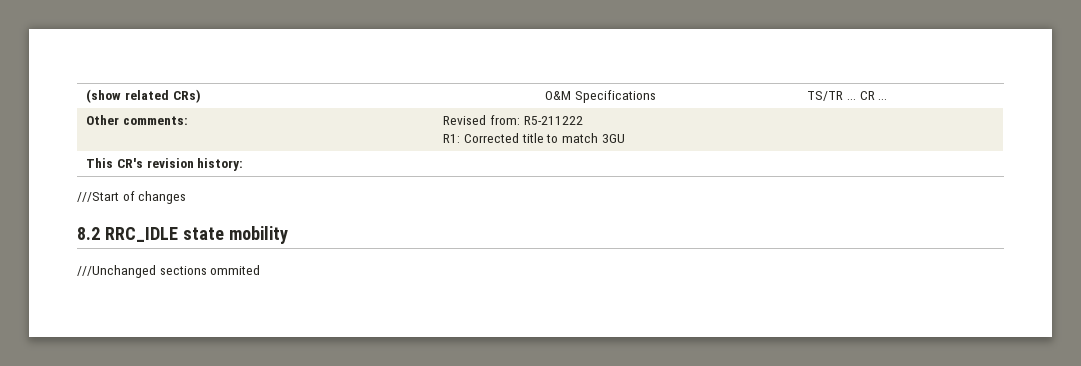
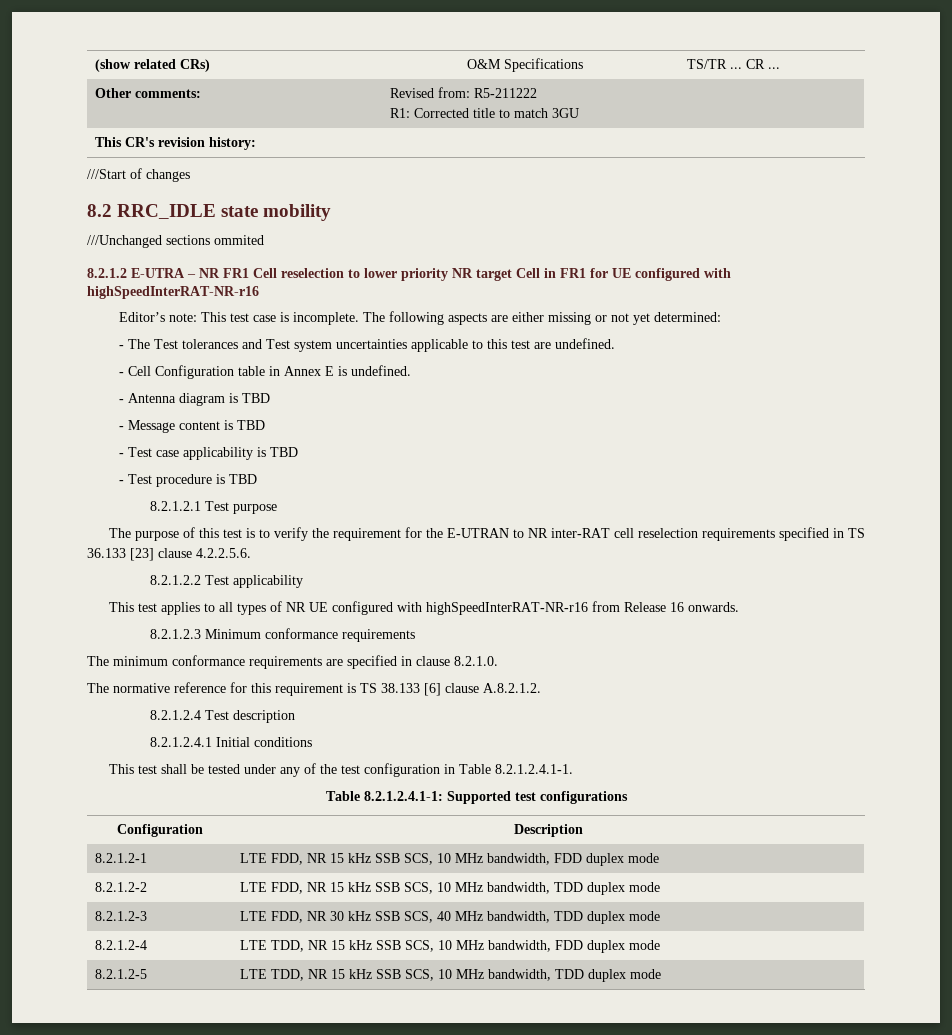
(261, 270) none -> [87,268,731,281] [87,286,259,299] [118,311,721,325] [118,338,615,352] [118,365,411,379] [118,393,270,406] [118,420,265,433] [118,447,298,460] [118,474,257,487] [150,501,278,514] [108,527,865,541] [87,548,251,561] [150,575,304,588] [108,601,739,615] [150,628,416,642] [87,655,498,669] [87,682,541,696] [150,710,296,723] [150,737,313,747] [108,763,573,777] [325,791,628,804] [117,824,203,837] [514,824,583,837] [95,853,148,863] [240,853,660,866] [95,882,148,892] [240,882,661,895] [95,911,148,921] [240,911,661,924] [95,940,148,950] [240,940,661,953] [95,969,148,979] [240,969,662,982] // 8.2.1.2 E-UTRA – NR FR1 Cell reselection to lower priority NR target Cell in FR1 for UE configured with highSpeedInterRAT-NR-r16 // Editor’s note: This test case is incomplete. The following aspects are either missing or not yet determined: // - The Test tolerances and Test system uncertainties applicable to this test are undefined. // - Cell Configuration table in Annex E is undefined. // - Antenna diagram is TBD // - Message content is TBD // - Test case applicability is TBD // - Test procedure is TBD // 8.2.1.2.1 Test purpose // The purpose of this test is to verify the requirement for the E-UTRAN to NR inter-RAT cell reselection requirements specified in TS 36.133 [23] clause 4.2.2.5.6. // 8.2.1.2.2 Test applicability // This test applies to all types of NR UE configured with highSpeedInterRAT-NR-r16 from Release 16 onwards. // 8.2.1.2.3 Minimum conformance requirements // The minimum conformance requirements are specified in clause 8.2.1.0. // The normative reference for this requirement is TS 38.133 [6] clause A.8.2.1.2. // 8.2.1.2.4 Test description // 8.2.1.2.4.1 Initial conditions // This test shall be tested under any of the test configuration in Table 8.2.1.2.4.1-1. // Table 8.2.1.2.4.1-1: Supported test configurations // Configuration | Description // 8.2.1.2-1 | LTE FDD, NR 15 kHz SSB SCS, 10 MHz bandwidth, FDD duplex mode // 8.2.1.2-2 | LTE FDD, NR 15 kHz SSB SCS, 10 MHz bandwidth, TDD duplex mode // 8.2.1.2-3 | LTE FDD, NR 30 kHz SSB SCS, 40 MHz bandwidth, TDD duplex mode // 8.2.1.2-4 | LTE TDD, NR 15 kHz SSB SCS, 10 MHz bandwidth, FDD duplex mode // 8.2.1.2-5 | LTE TDD, NR 15 kHz SSB SCS, 10 MHz bandwidth, TDD duplex mode

